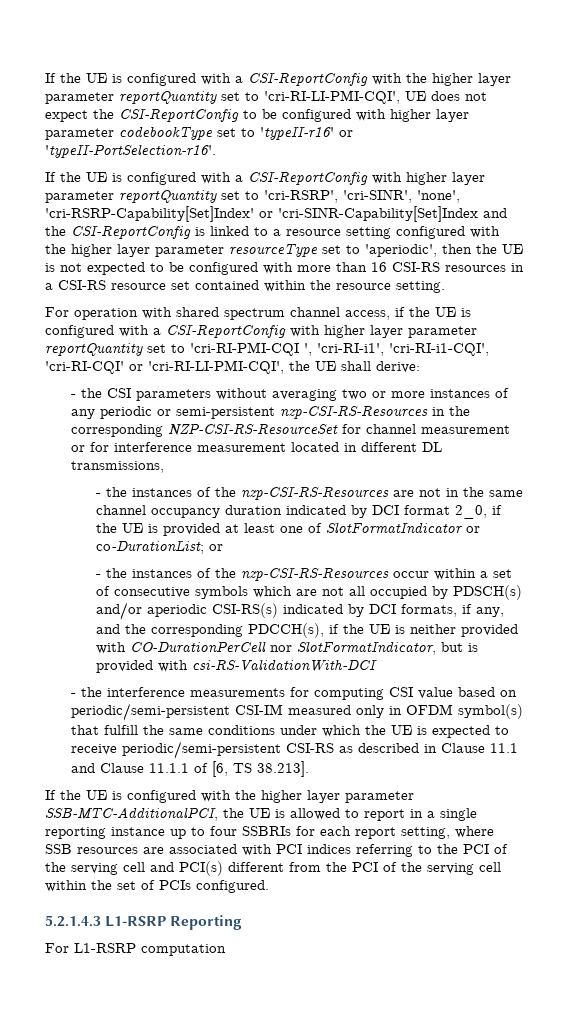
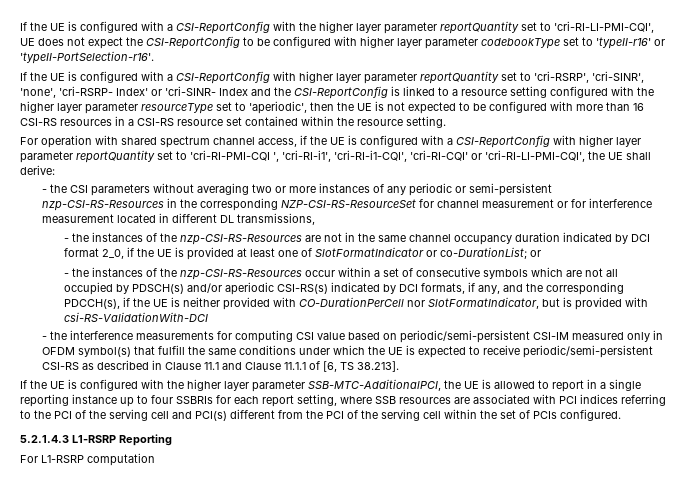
[45,206,478,222] 'cri-RSRP-Capability[Set]Index' or 'cri-SINR-Capability[Set]Index -> [59,86,248,96] 'cri-RSRP- Index' or 'cri-SINR- Index

